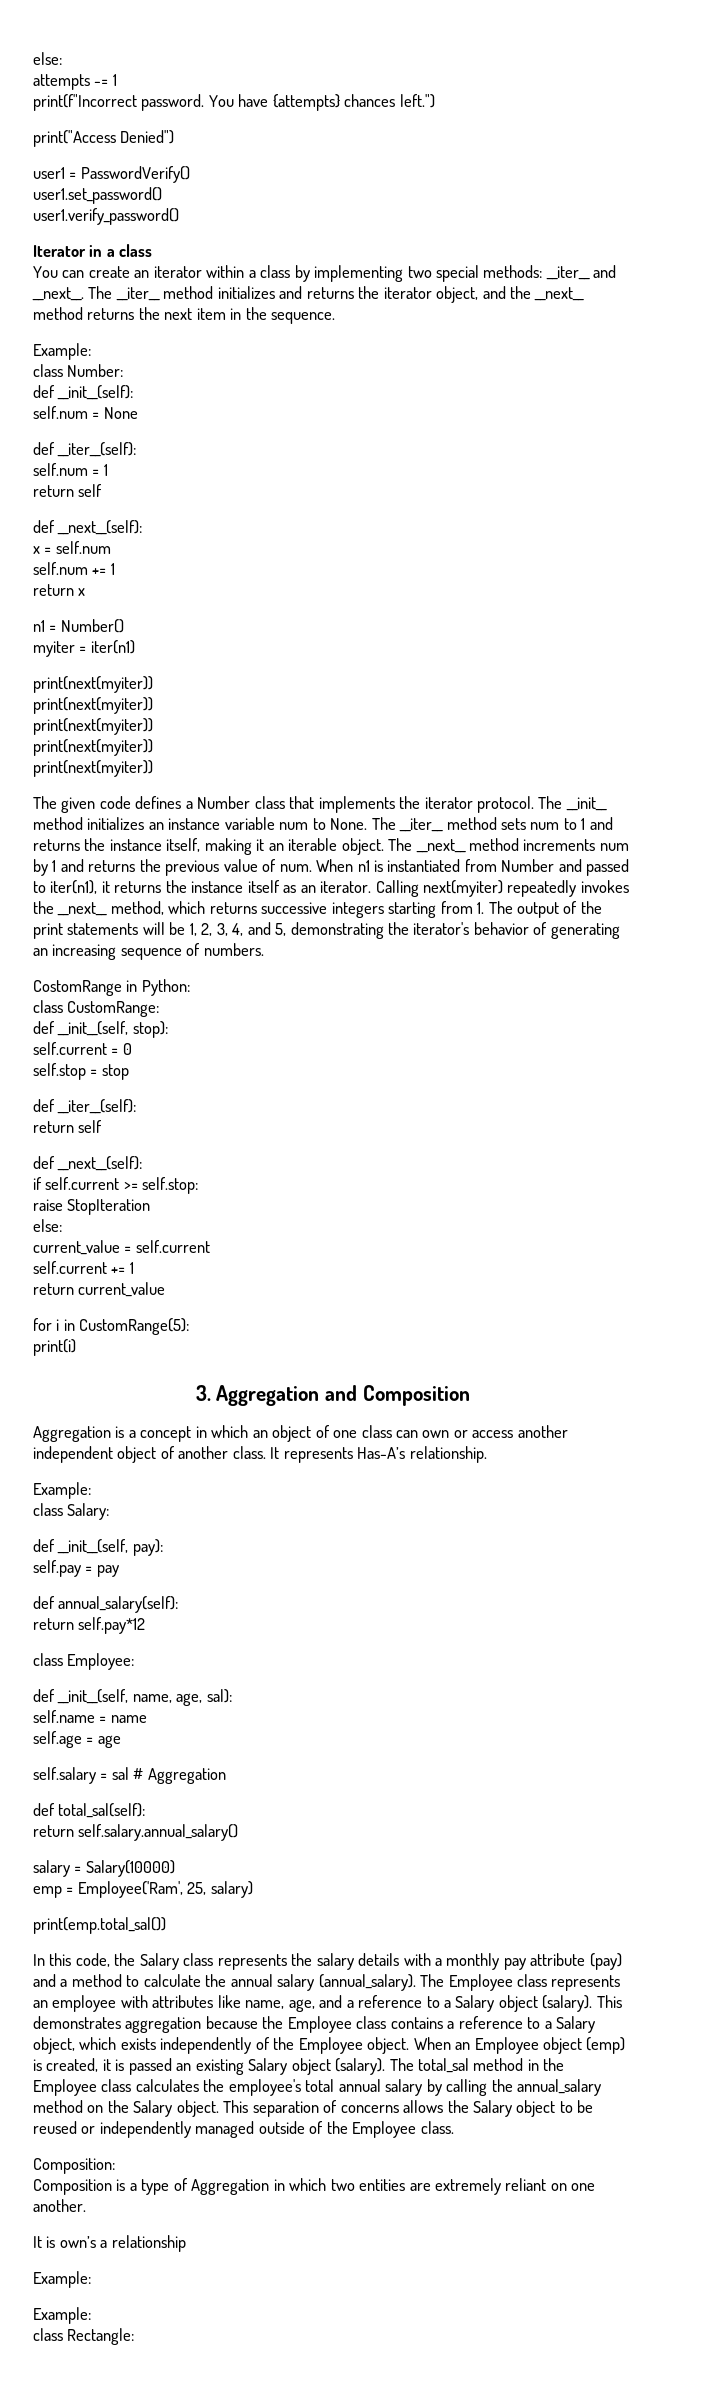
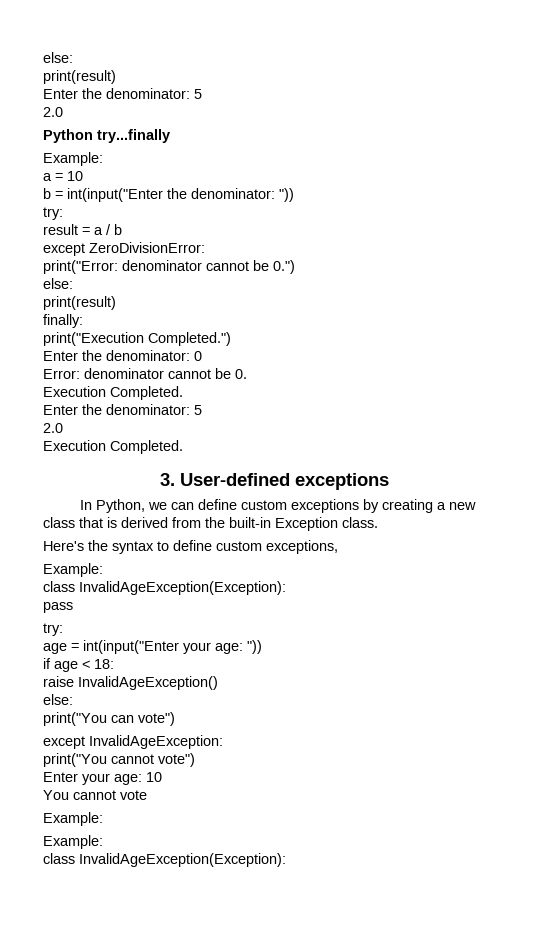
[33,52,62,65] [33,74,117,90] [33,94,435,111] [33,130,175,147] [33,166,190,183] [33,187,162,204] [33,208,179,225] [33,244,153,257] [33,265,617,282] [32,286,585,303] [33,307,336,324] [33,343,91,360] [33,364,124,377] [33,385,134,400] [33,406,138,419] [33,442,137,457] [33,463,108,476] [33,484,103,497] [33,520,143,535] [33,541,111,554] [33,562,115,575] [33,584,86,596] [33,619,124,633] [33,640,135,657] [33,676,153,693] [33,697,153,714] [33,718,153,735] [33,739,153,756] [33,760,153,777] [33,796,607,813] [33,817,613,832] [33,838,629,855] [33,859,630,876] [33,880,629,897] [33,901,602,918] [33,922,620,939] [33,943,264,960] [33,979,190,996] [33,1000,160,1017] [33,1021,168,1038] [33,1042,132,1055] [33,1063,129,1080] [33,1099,137,1114] [33,1120,103,1133] [33,1156,143,1171] [33,1177,199,1194] else: // attempts -= 1 // print(f"Incorrect password. You have {attempts} chances left.") // print("Access Denied") // user1 = PasswordVerify() // user1.set_password() // user1.verify_password() // Iterator in a class // You can create an iterator within a class by implementing two special methods: __iter__ and __next__. The __iter__ method initializes and returns the iterator object, and the __next__ method returns the next item in the sequence. // Example: // class Number: // def __init__(self): // self.num = None // def __iter__(self): // self.num = 1 // return self // def __next__(self): // x = self.num // self.num += 1 // return x // n1 = Number() // myiter = iter(n1) // print(next(myiter)) // print(next(myiter)) // print(next(myiter)) // print(next(myiter)) // print(next(myiter)) // The given code defines a Number class that implements the iterator protocol. The __init__ method initializes an instance variable num to None. The __iter__ method sets num to 1 and returns the instance itself, making it an iterable object. The __next__ method increments num by 1 and returns the previous value of num. When n1 is instantiated from Number and passed to iter(n1), it returns the instance itself as an iterator. Calling next(myiter) repeatedly invokes the __next__ method, which returns successive integers starting from 1. The output of the print statements will be 1, 2, 3, 4, and 5, demonstrating the iterator's behavior of generating an increasing sequence of numbers. // CostomRange in Python: // class CustomRange: // def __init__(self, stop): // self.current = 0 // self.stop = stop // def __iter__(self): // return self // def __next__(self): // if self.current >= self.stop: -> [43,52,73,63] [43,70,116,84] [43,88,202,99] [43,107,63,117] [43,129,170,143] [43,152,103,166] [43,171,83,181] [43,188,294,202] [43,207,63,220] [43,224,122,235] [43,242,205,256] [43,260,295,274] [43,278,73,289] [43,296,116,310] [43,314,83,328] [43,332,231,346] [43,350,202,361] [43,368,247,379] [43,386,183,400] [43,404,202,415] [43,423,63,433] [43,440,183,454] [159,473,389,490] [79,499,476,513] [43,517,378,531] [43,540,338,554] [43,563,103,577] [43,581,286,595] [43,602,73,613] [43,623,63,636] [43,640,262,654] [43,658,114,672] else: // print(result) // Enter the denominator: 5 // 2.0 // Python try...finally // Example: // a = 10 // b = int(input("Enter the denominator: ")) // try: // result = a / b // except ZeroDivisionError: // print("Error: denominator cannot be 0.") // else: // print(result) // finally: // print("Execution Completed.") // Enter the denominator: 0 // Error: denominator cannot be 0. // Execution Completed. // Enter the denominator: 5 // 2.0 // Execution Completed. // 3. User-defined exceptions // In Python, we can define custom exceptions by creating a new class that is derived from the built-in Exception class. // Here's the syntax to define custom exceptions, // Example: // class InvalidAgeException(Exception): // pass // try: // age = int(input("Enter your age: ")) // if age < 18:
[67,1199,151,1215] [33,1219,62,1232] [33,1240,210,1255] [33,1261,134,1274] [33,1282,166,1297] [33,1318,190,1335] [33,1339,76,1356] [195,1385,470,1406] [33,1425,568,1442] [33,1446,487,1463] [33,1482,91,1499] [33,1503,110,1520] [33,1539,163,1556] [33,1560,119,1577] [33,1596,179,1613] [33,1617,146,1634] [33,1653,135,1670] [33,1689,232,1706] [33,1710,147,1723] [33,1731,121,1748] [33,1767,226,1784] [33,1803,146,1818] [33,1824,239,1841] [33,1860,175,1877] [33,1881,253,1898] [33,1917,166,1934] [33,1953,622,1970] [33,1974,621,1991] [33,1995,622,2012] [33,2016,596,2033] [33,2037,626,2054] [33,2058,565,2075] [33,2079,602,2096] [33,2100,594,2117] [33,2121,454,2138] [33,2158,115,2174] [33,2178,596,2195] [33,2199,86,2212] [33,2235,186,2252] StopIteration // else: // current_value = self.current // self.current += 1 // return current_value // for i in CustomRange(5): // print(i) // 3. Aggregation and Composition // Aggregation is a concept in which an object of one class can own or access another independent object of another class. It represents Has-A’s relationship. // Example: // class Salary: // def __init__(self, pay): // self.pay = pay // def annual_salary(self): // return self.pay*12 // class Employee: // def __init__(self, name, age, sal): // self.name = name // self.age = age // self.salary = sal # Aggregation // def total_sal(self): // return self.salary.annual_salary() // salary = Salary(10000) // emp = Employee('Ram', 25, salary) // print(emp.total_sal()) // In this code, the Salary class represents the salary details with a monthly pay attribute (pay) and a method to calculate the annual salary (annual_salary). The Employee class represents an employee with attributes like name, age, and a reference to a Salary object (salary). This demonstrates aggregation because the Employee class contains a reference to a Salary object, which exists independently of the Employee object. When an Employee object (emp) is created, it is passed an existing Salary object (salary). The total_sal method in the Employee class calculates the employee's total annual salary by calling the annual_salary method on the Salary object. This separation of concerns allows the Salary object to be reused or independently managed outside of the Employee class. // Composition: // Composition is a type of Aggregation in which two entities are extremely reliant on one another. // It is own’s a relationship -> [78,676,218,690] [43,694,73,705] [43,712,175,726] [43,735,223,749] [43,753,195,767] [43,772,162,785] [43,790,147,800] InvalidAgeException() // else: // print("You can vote") // except InvalidAgeException: // print("You cannot vote") // Enter your age: 10 // You cannot vote
[67,2328,135,2345] Rectangle: -> [79,853,286,867] InvalidAgeException(Exception):

